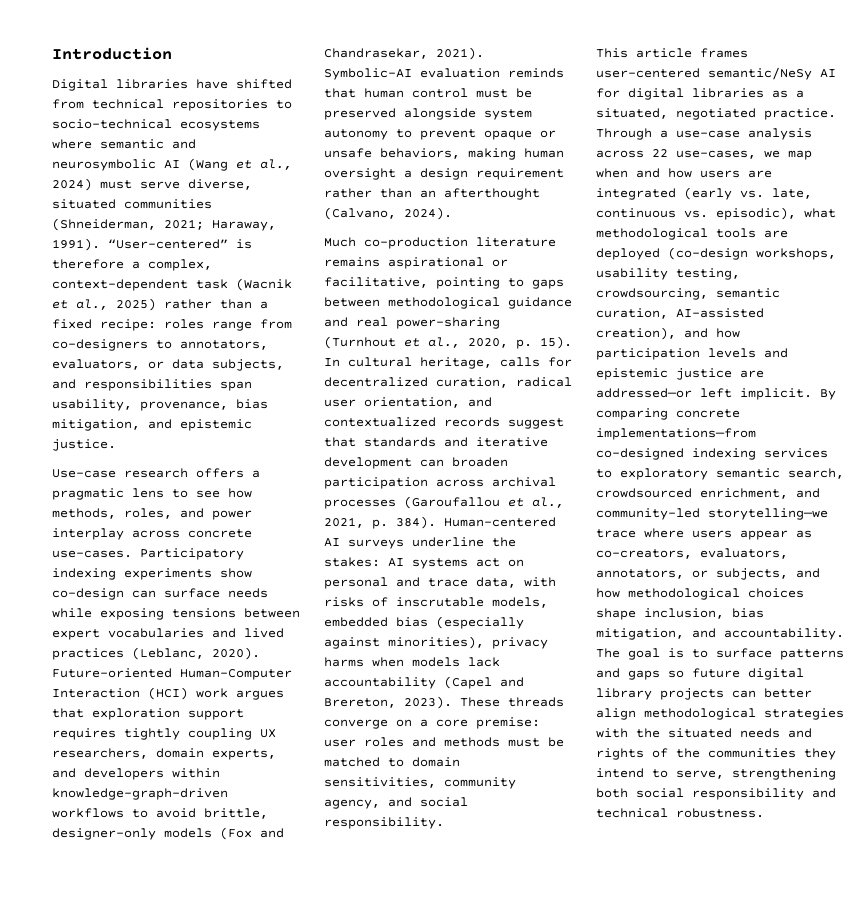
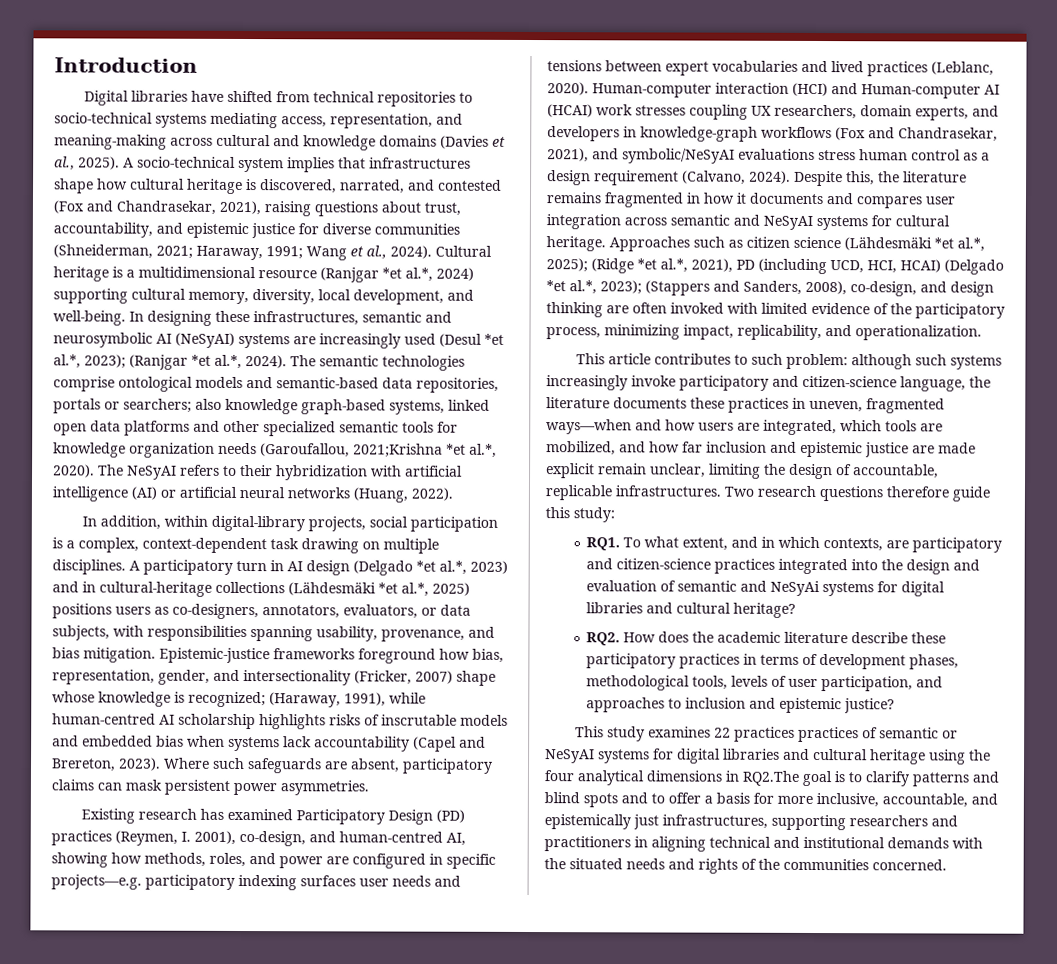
[180,120,260,131] [52,139,196,149] [52,158,292,171] [52,178,252,191] [52,199,212,209] [52,218,276,231] [52,238,252,251] [52,259,212,271] [52,278,292,291] [52,298,268,311] [52,319,292,331] [52,339,172,351] ecosystems where semantic and neurosymbolic AI (Wang et al., 2024) must serve diverse, situated communities (Shneiderman, 2021; Haraway, 1991). “User-centered” is therefore a complex, context-dependent task (Wacnik et al., 2025) rather than a fixed recipe: roles range from co-designers to -> [155,112,463,129] [54,134,506,151] [54,156,471,173] [54,178,502,194] [53,200,461,217] [53,222,460,239] [53,244,492,261] [53,266,474,283] [53,288,474,305] [53,310,452,326] [53,332,504,349] [53,354,465,371] [53,376,499,393] [53,398,490,415] [53,420,458,437] [53,442,497,458] [53,464,463,481] [52,486,453,503] [81,515,498,532] [52,537,439,554] [52,559,508,576] [52,581,470,597] [52,603,259,620] systems mediating access, representation, and meaning-making across cultural and knowledge domains (Davies et al., 2025). A socio-technical system implies that infrastructures shape how cultural heritage is discovered, narrated, and contested (Fox and Chandrasekar, 2021), raising questions about trust, accountability, and epistemic justice for diverse communities (Shneiderman, 2021; Haraway, 1991; Wang et al., 2024). Cultural heritage is a multidimensional resource (Ranjgar *et al.*, 2024) supporting cultural memory, diversity, local development, and well-being. In designing these infrastructures, semantic and neurosymbolic AI (NeSyAI) systems are increasingly used (Desul *et al.*, 2023); (Ranjgar *et al.*, 2024). The semantic technologies comprise ontological models and semantic-based data repositories, portals or searchers; also knowledge graph-based systems, linked open data platforms and other specialized semantic tools for knowledge organization needs (Garoufallou, 2021;Krishna *et al.*, 2020). The NeSyAI refers to their hybridization with artificial intelligence (AI) or artificial neural networks (Huang, 2022). // In addition, within digital-library projects, social participation is a complex, context-dependent task drawing on multiple disciplines. A participatory turn in AI design (Delgado *et al.*, 2023) and in cultural-heritage collections (Lähdesmäki *et al.*, 2025) positions users as co-designers,
[52,379,252,391] [52,399,268,411] [52,419,252,431] [52,439,116,451] [52,468,260,478] [52,488,220,500] and responsibilities span usability, provenance, bias mitigation, and epistemic justice. // Use-case research offers a pragmatic lens to see -> [113,625,495,642] [52,647,504,664] [52,669,496,686] [52,691,426,708] [52,713,508,730] [52,735,486,752] [51,757,493,774] [51,779,369,796] [80,808,465,825] [51,830,466,847] [51,852,108,868] with responsibilities spanning usability, provenance, and bias mitigation. Epistemic-justice frameworks foreground how bias, representation, gender, and intersectionality (Fricker, 2007) shape whose knowledge is recognized; (Haraway, 1991), while human-centred AI scholarship highlights risks of inscrutable models and embedded bias when systems lack accountability (Capel and Brereton, 2023). Where such safeguards are absent, participatory claims can mask persistent power asymmetries. // Existing research has examined Participatory Design (PD) practices (Reymen, I. 2001), co-design, and human-centred AI, showing
[52,528,252,540] [52,548,244,560] [52,568,252,580] [52,588,268,600] [52,608,164,620] interplay across concrete use-cases. Participatory indexing experiments show co-design can surface needs while exposing -> [326,853,496,869] [51,874,461,891] are configured in specific projects—e.g. participatory indexing surfaces user needs and
[52,668,292,680] [52,687,284,700] [52,708,244,720] [52,728,180,740] Future-oriented Human-Computer Interaction (HCI) work argues that exploration support requires tightly -> [592,82,1000,99] [547,104,686,118] Human-computer interaction (HCI) and Human-computer AI (HCAI) work stresses
[172,768,220,778] [52,788,228,800] [52,808,268,819] [52,827,284,840] [324,47,484,60] [324,68,564,80] [324,88,532,98] [324,108,532,120] [324,129,556,140] [324,148,564,160] [324,168,564,180] [324,188,540,200] [324,207,452,220] [324,237,556,249] [324,257,508,269] [324,277,564,289] [324,297,572,309] [324,317,500,329] [324,336,572,349] [324,357,572,369] [324,377,572,388] [324,397,492,408] [324,417,564,429] [324,437,548,447] [324,457,508,469] [324,477,556,489] [324,496,564,509] [324,516,556,529] [324,537,516,549] [324,557,524,569] [324,577,556,589] [324,597,548,608] [324,616,524,629] [324,636,548,649] [324,657,500,667] [324,676,524,689] [324,696,564,709] [324,717,540,729] [324,737,564,747] [324,757,460,767] [324,777,516,789] [324,797,468,809] [324,817,444,829] [596,48,748,58] [596,67,836,80] [596,88,804,100] [596,108,836,120] [596,128,812,140] [596,149,812,160] [596,168,772,178] [596,187,812,200] [596,207,836,220] [596,228,788,240] [596,247,836,260] [596,268,740,280] [596,288,780,300] [596,308,764,319] [596,327,740,340] [596,348,788,360] [596,368,764,380] [596,388,836,400] [596,408,740,420] [596,428,756,440] [596,448,828,460] [596,468,844,480] [596,488,820,499] [596,508,828,520] [596,528,812,540] [596,548,788,559] [596,568,820,580] [596,588,804,600] [596,608,764,620] [596,628,844,640] [596,648,620,658] within knowledge-graph-driven workflows to avoid brittle, designer-only models (Fox and Chandrasekar, 2021). Symbolic-AI evaluation reminds that human control must be preserved alongside system autonomy to prevent opaque or unsafe behaviors, making human oversight a design requirement rather than an afterthought (Calvano, 2024). // Much co-production literature remains aspirational or facilitative, pointing to gaps between methodological guidance and real power-sharing (Turnhout et al., 2020, p. 15). In cultural heritage, calls for decentralized curation, radical user orientation, and contextualized records suggest that standards and iterative development can broaden participation across archival processes (Garoufallou et al., 2021, p. 384). Human-centered AI surveys underline the stakes: AI systems act on personal and trace data, with risks of inscrutable models, embedded bias (especially against minorities), privacy harms when models lack accountability (Capel and Brereton, 2023). These threads converge on a core premise: user roles and methods must be matched to domain sensitivities, community agency, and social responsibility. // This article frames user-centered semantic/NeSy AI for digital libraries as a situated, negotiated practice. Through a use-case analysis across 22 use-cases, we map when and how users are integrated (early vs. late, continuous vs. episodic), what methodological tools are deployed (co-design workshops, usability testing, crowdsourcing, semantic curation, AI-assisted creation), and how participation levels and epistemic justice are addressed—or left implicit. By comparing concrete implementations—from co-designed indexing services to exploratory semantic search, crowdsourced enrichment, and community-led storytelling—we trace where users appear as co-creators, evaluators, annotators, or subjects, and how methodological choices shape inclusion, bias mitigation, and accountability. The -> [623,126,998,142] [547,148,990,164] [547,170,967,187] [546,192,955,209] [546,214,950,231] [546,236,985,252] [546,258,1004,275] [546,280,994,297] [546,302,1005,319] [546,324,982,341] [575,353,1002,370] [546,375,991,392] [546,397,945,414] [546,419,943,436] [546,441,976,458] [546,463,939,480] [545,485,990,502] [545,507,615,523] [586,536,1003,553] [586,558,981,575] [586,580,946,597] [586,602,797,618] [586,631,947,646] [586,653,960,670] [586,675,944,692] [586,697,896,714] [574,726,958,743] [545,748,991,765] [544,770,799,786] in knowledge-graph workflows (Fox and Chandrasekar, 2021), and symbolic/NeSyAI evaluations stress human control as a design requirement (Calvano, 2024). Despite this, the literature remains fragmented in how it documents and compares user integration across semantic and NeSyAI systems for cultural heritage. Approaches such as citizen science (Lähdesmäki *et al.*, 2025); (Ridge *et al.*, 2021), PD (including UCD, HCI, HCAI) (Delgado *et al.*, 2023); (Stappers and Sanders, 2008), co-design, and design thinking are often invoked with limited evidence of the participatory process, minimizing impact, replicability, and operationalization. // This article contributes to such problem: although such systems increasingly invoke participatory and citizen-science language, the literature documents these practices in uneven, fragmented ways—when and how users are integrated, which tools are mobilized, and how far inclusion and epistemic justice are made explicit remain unclear, limiting the design of accountable, replicable infrastructures. Two research questions therefore guide this study: // RQ1. To what extent, and in which contexts, are participatory and citizen‑science practices integrated into the design and evaluation of semantic and NeSyAi systems for digital libraries and cultural heritage? // RQ2. How does the academic literature describe these participatory practices in terms of development phases, methodological tools, levels of user participation, and approaches to inclusion and epistemic justice? // This study examines 22 practices practices of semantic or NeSyAI systems for digital libraries and cultural heritage using the four analytical dimensions in RQ2.The
[716,648,772,658] surface -> [865,771,909,787] clarify
[628,668,804,680] [596,688,812,700] [596,708,844,720] gaps so future digital library projects can better align methodological strategies -> [544,792,998,808] [544,814,958,831] [544,836,949,852] blind spots and to offer a basis for more inclusive, accountable, and epistemically just infrastructures, supporting researchers and practitioners in aligning technical and institutional demands
[804,748,836,760] [596,768,836,780] [596,788,836,800] [596,808,764,818] they intend to serve, strengthening both social responsibility and technical robustness. -> [872,859,947,871] concerned.

